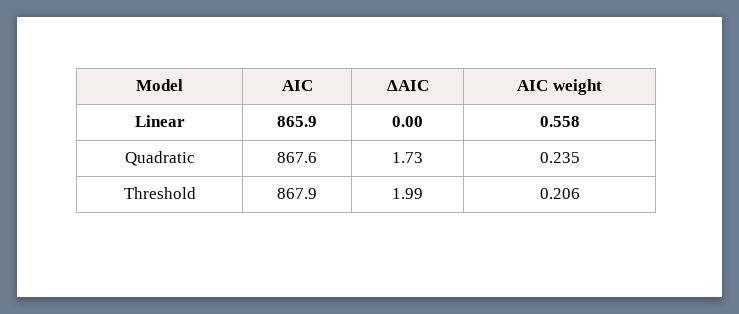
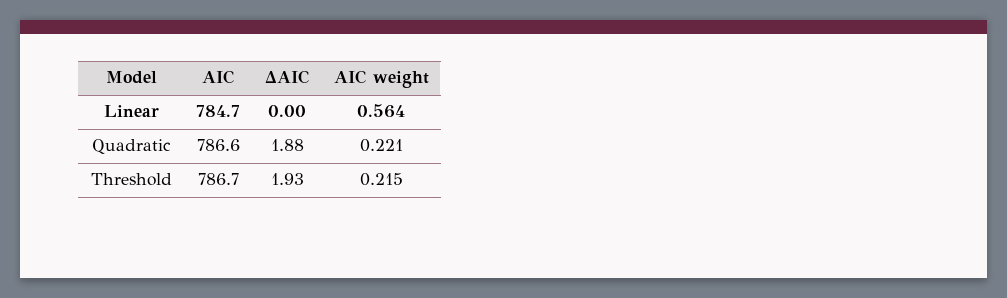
[277,116,317,127] 865.9 -> [196,105,240,117] 784.7
[539,116,580,127] 0.558 -> [357,104,405,118] 0.564
[277,152,317,163] [392,152,423,163] [539,152,580,163] [123,187,196,199] [277,188,317,199] [392,188,423,199] [539,188,580,199] 867.6 | 1.73 | 0.235 // Threshold | 867.9 | 1.99 | 0.206 -> [196,139,240,151] [270,139,304,151] [359,139,403,152] [90,173,172,186] [197,173,239,185] [270,173,304,185] [359,173,403,186] 786.6 | 1.88 | 0.221 // Threshold | 786.7 | 1.93 | 0.215

